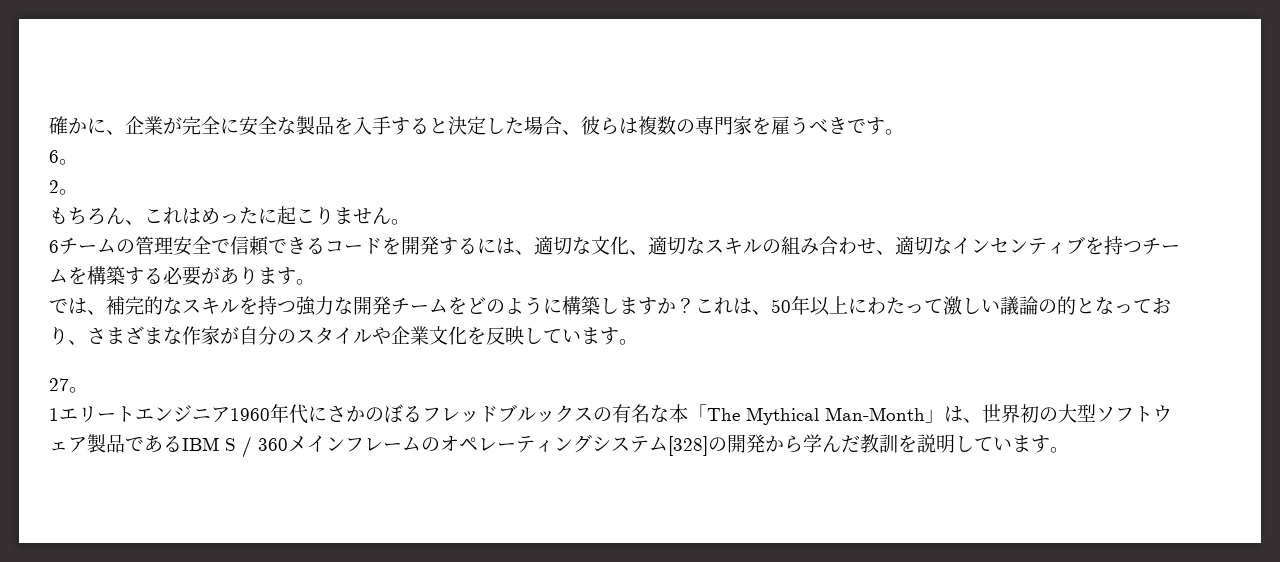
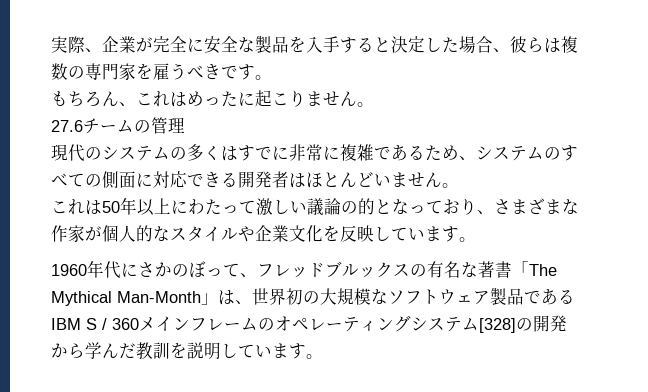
[49,116,106,135] 確かに -> [51,36,85,53] 実際
[49,150,78,165] [49,180,78,195] // 6。 // 2。 -> (272, 77) none
[49,240,59,253] 6 -> [51,120,83,132] 27.6
[173,236,1180,256] [49,266,315,286] [49,296,771,316] 安全で信頼できるコードを開発するには、適切な文化、適切なスキルの組み合わせ、適切なインセンティブを持つチームを構築する必要があります。 // では、補完的なスキルを持つ強力な開発チームをどのように構築しますか？これは、 -> [51,144,578,162] [51,171,459,189] [51,199,102,215] // 現代のシステムの多くはすでに非常に複雑であるため、システムのすべての側面に対応できる開発者はほとんどいません。 // これは
[239,326,296,345] 自分の -> [102,225,170,242] 個人的な
[49,378,88,393] [49,405,230,422] 27。 // 1エリートエンジニア -> (476, 239) none
[403,406,422,422] る -> [206,263,257,278] って、
[669,404,688,423] 本 -> [478,261,512,278] 著書
[1077,404,1096,422] 型 -> [337,288,388,305] 規模な

